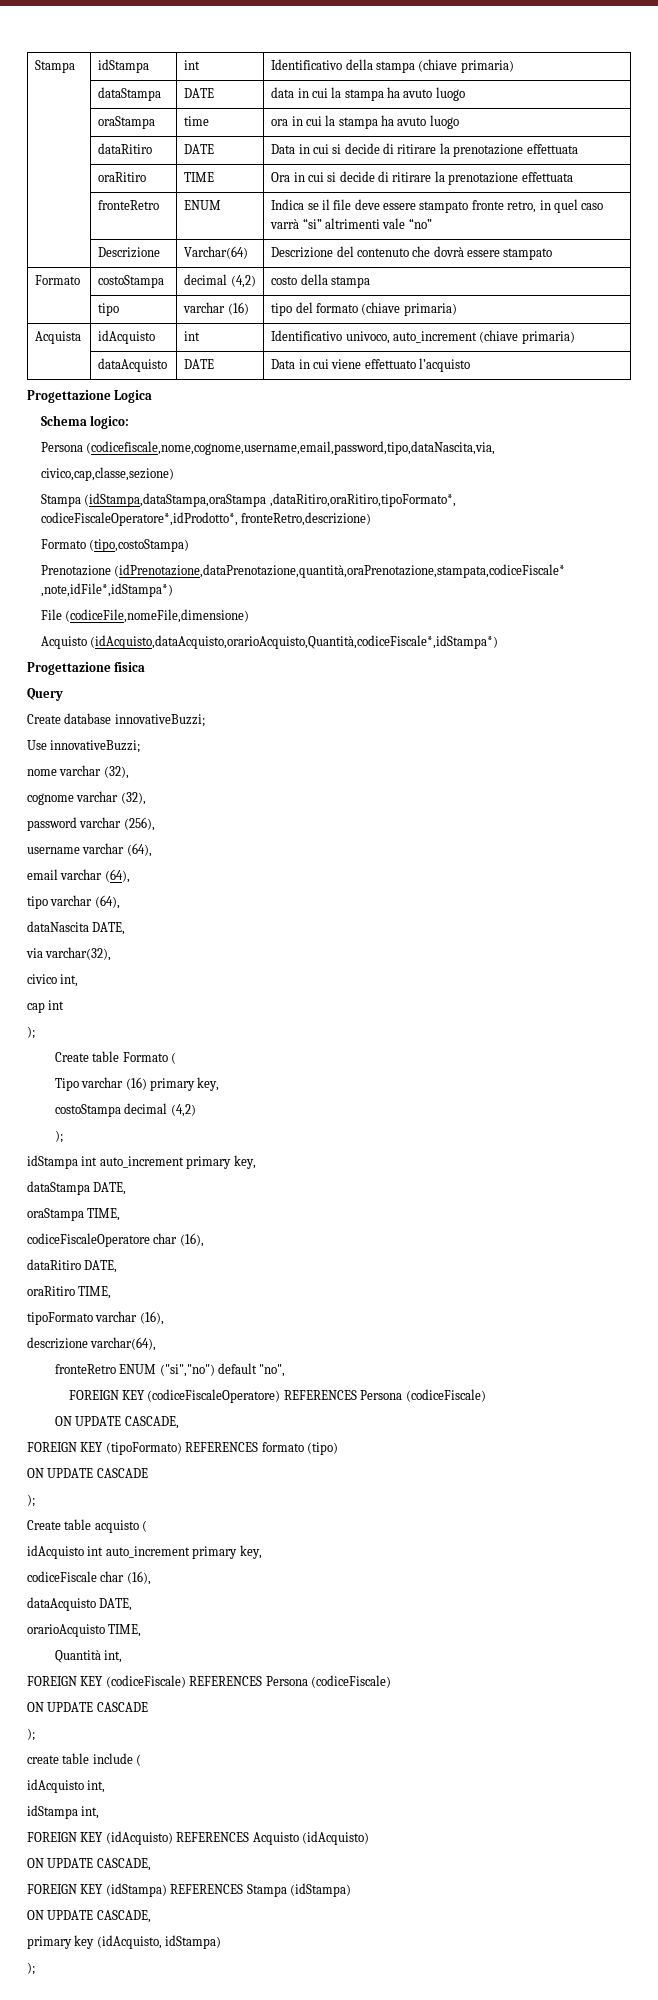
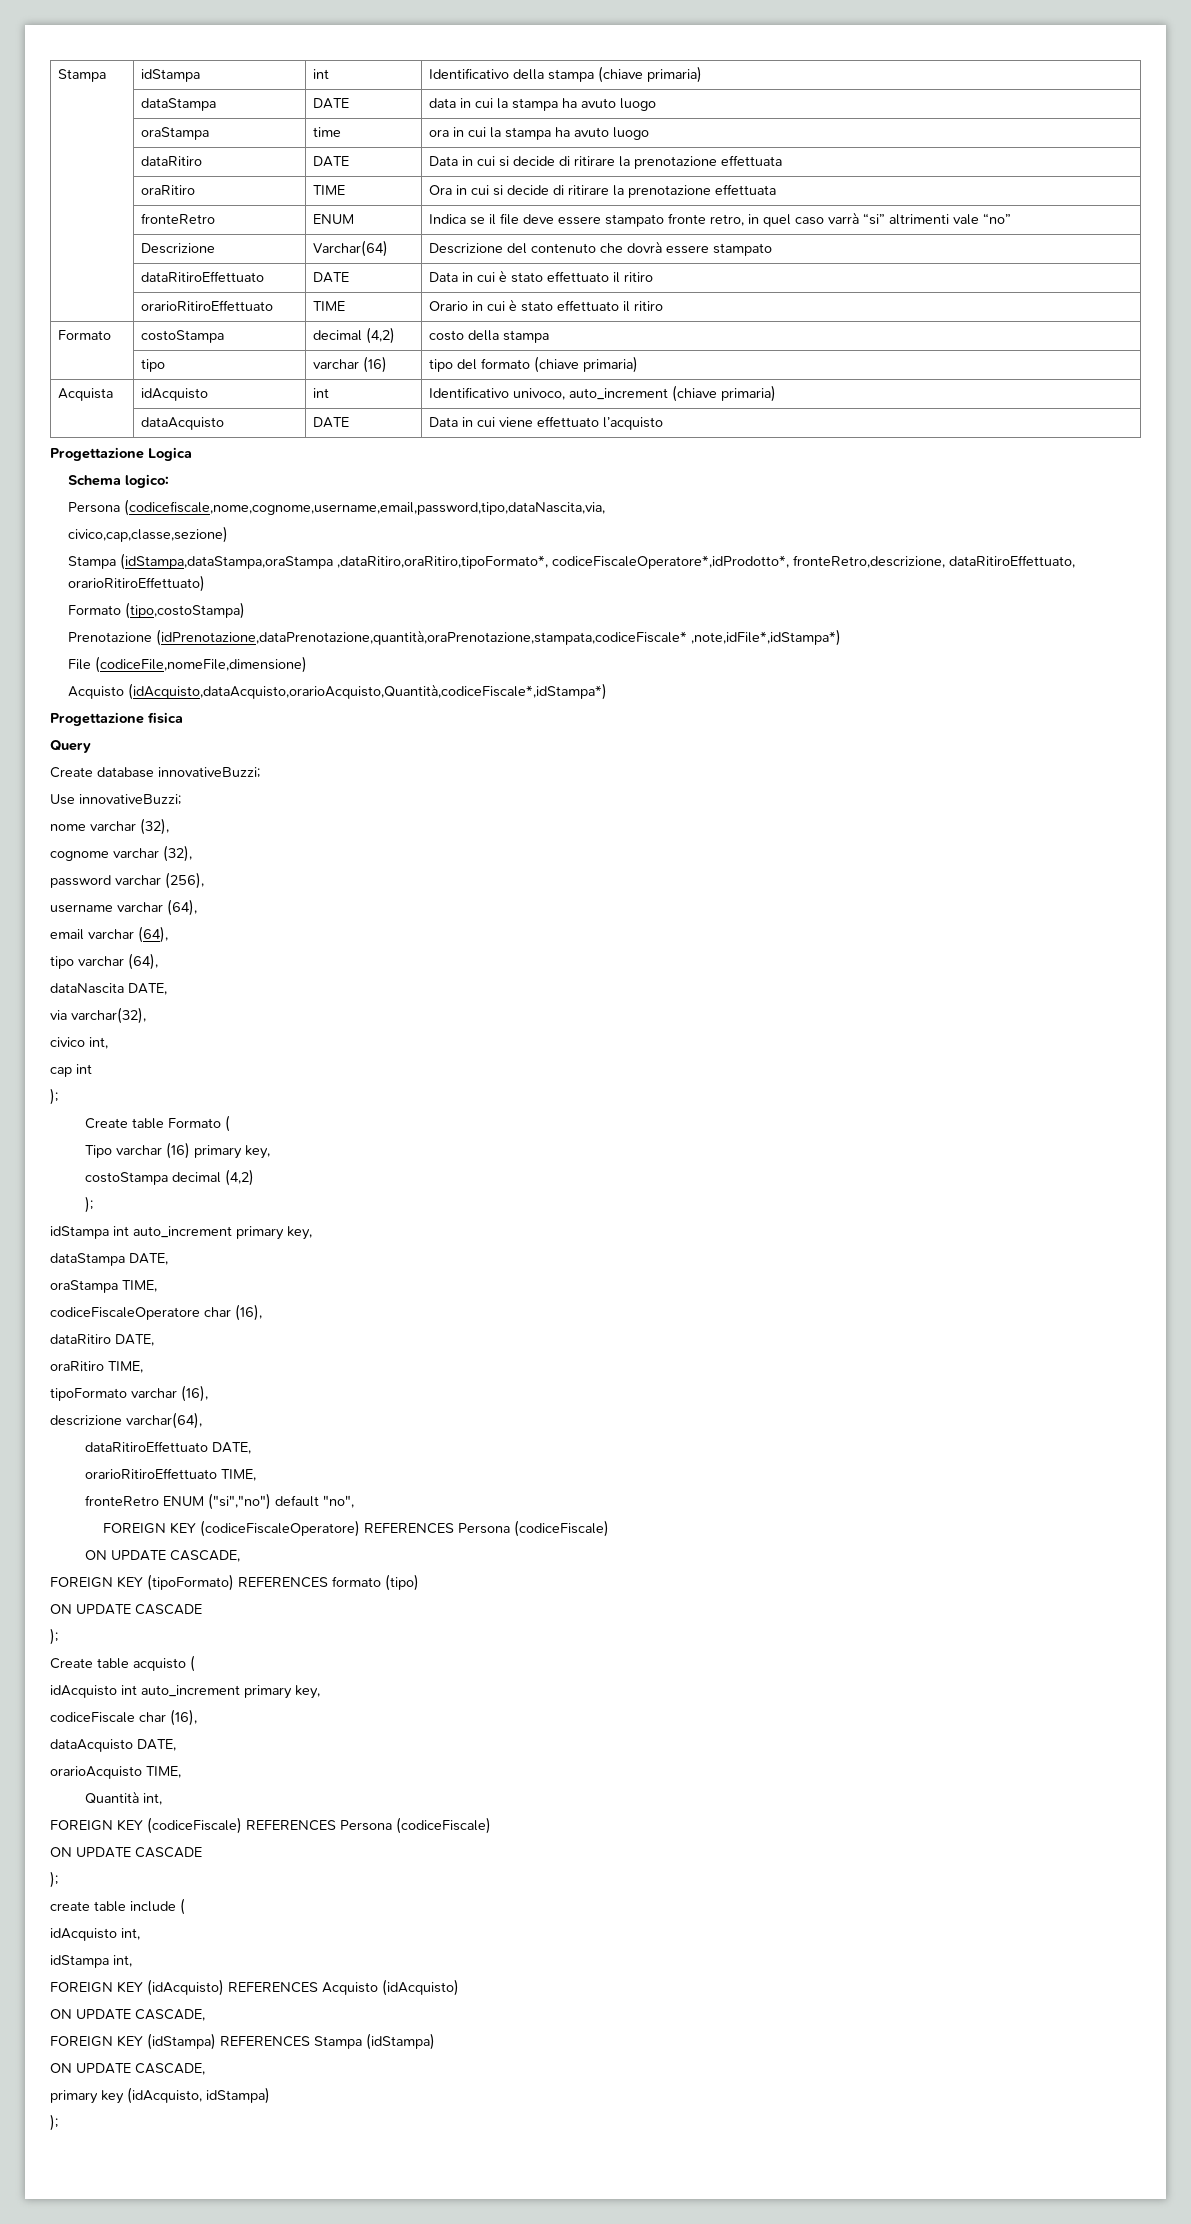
(553, 254) none -> [140,271,264,282] [312,272,349,283] [428,270,653,283] [140,300,273,311] [312,301,345,311] [428,299,663,312] // | dataRitiroEffettuato | DATE | Data in cui è stato effettuato il ritiro // | orarioRitiroEffettuato | TIME | Orario in cui è stato effettuato il ritiro
[241,512,372,526] fronteRetro,descrizione) -> [792,555,1075,568] [67,575,205,592] fronteRetro,descrizione, dataRitiroEffettuato, orarioRitiroEffettuato)
(157, 1344) none -> [85,1441,252,1454] [85,1468,257,1481] // dataRitiroEffettuato DATE, // orarioRitiroEffettuato TIME,

